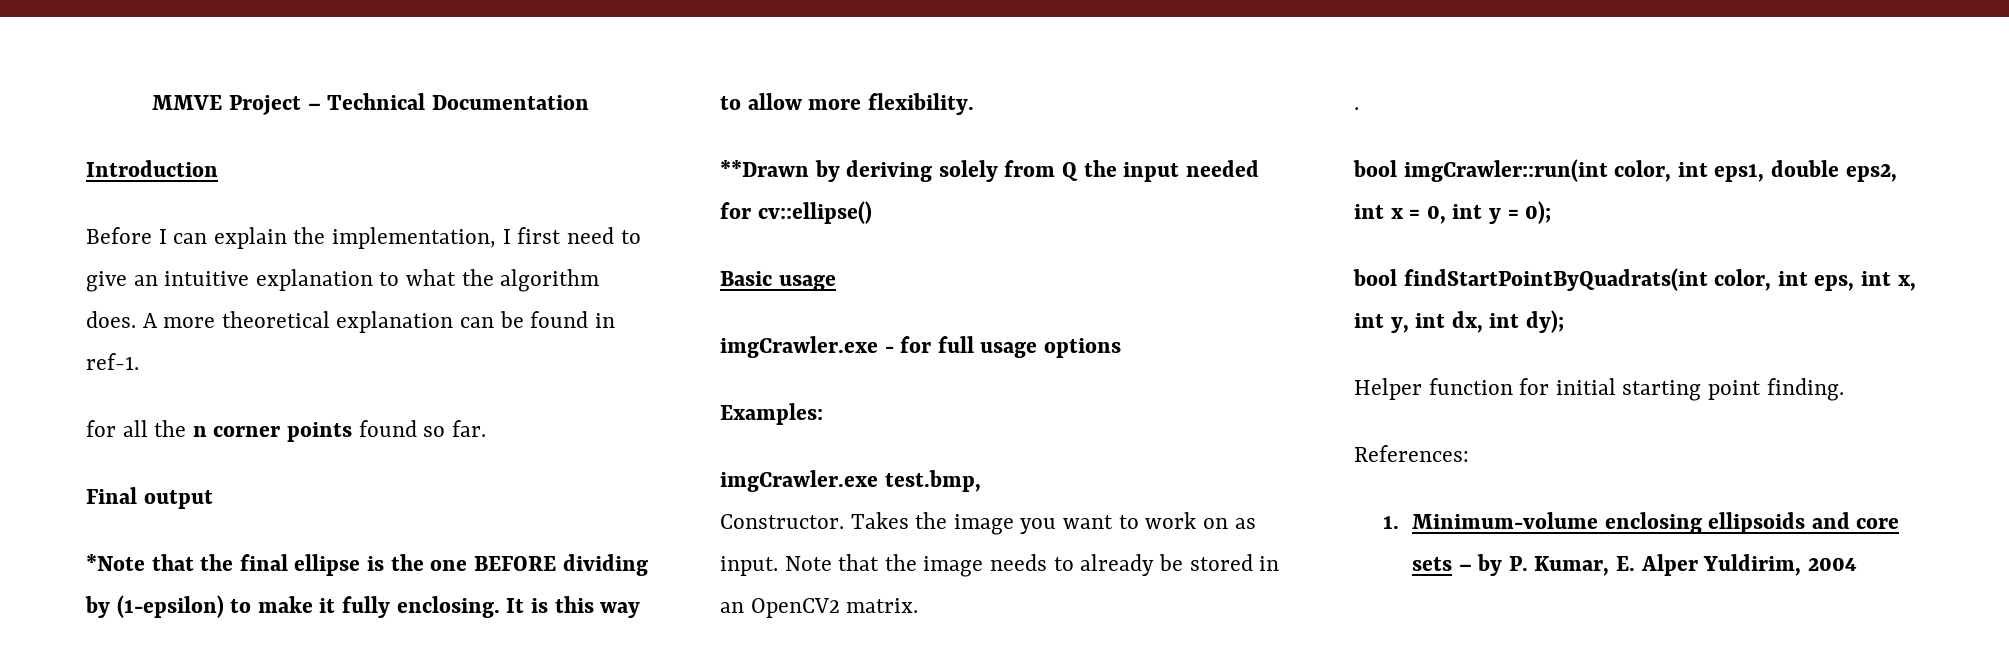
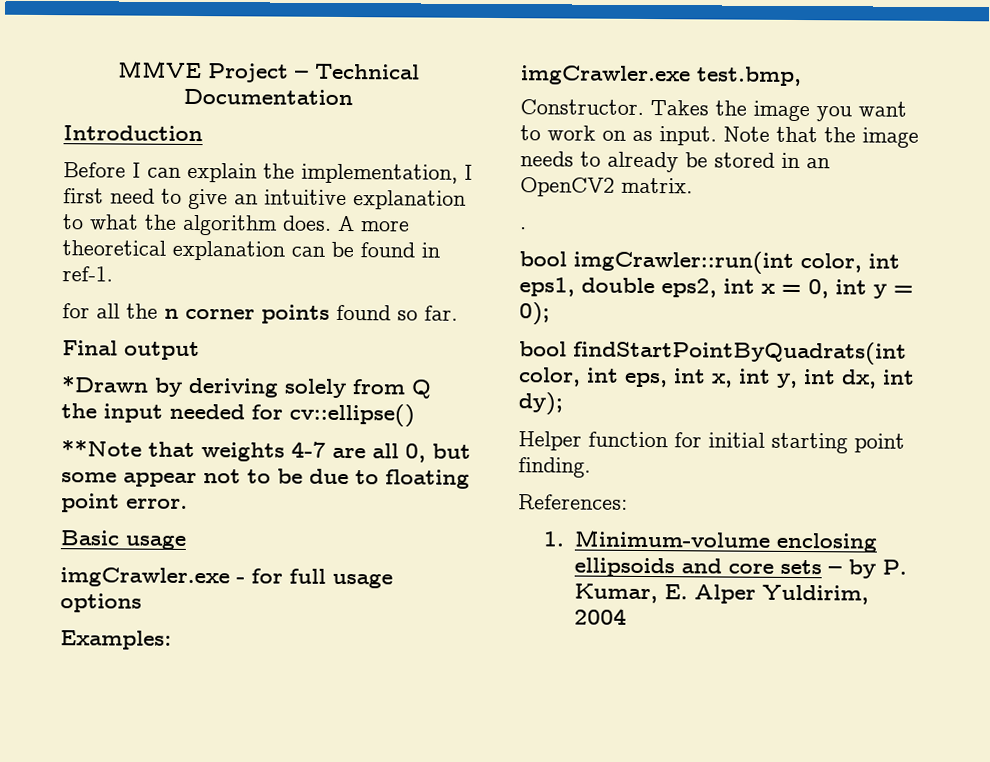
[86,554,648,576] [85,595,641,618] [720,93,974,115] [720,160,809,177] *Note that the final ellipse is the one BEFORE dividing by (1-epsilon) to make it fully enclosing. It is this way to allow more flexibility. // **Drawn -> [61,376,149,393] *Drawn
(872, 212) none -> [61,440,471,463] [61,468,470,489] [61,493,188,513] // **Note that weights 4-7 are all 0, but some appear not to be due to floating point error.

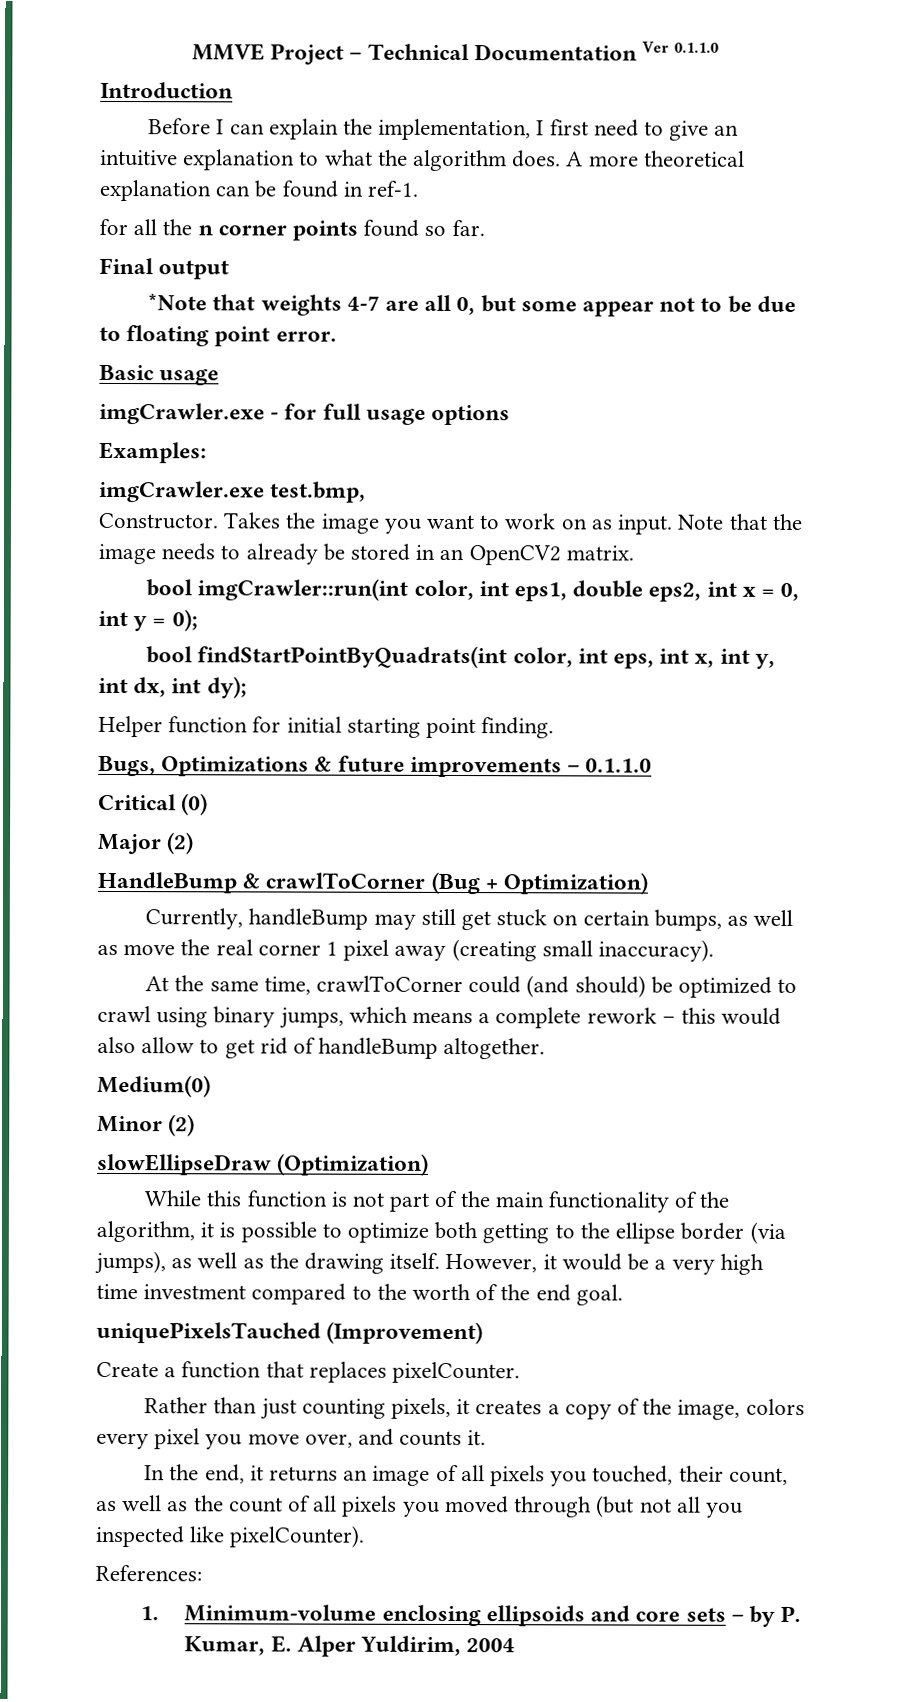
(353, 97) none -> [641,41,720,53] Ver 0.1.1.0
[61,376,432,399] [61,403,415,428] [61,440,142,457] *Drawn by deriving solely from Q the input needed for cv::ellipse() // **Note -> [147,293,208,311] *Note
[520,227,527,230] // . -> (634, 553) none
(591, 467) none -> [98,755,653,778] [98,793,209,816] [97,832,195,855] [97,871,649,895] [145,908,794,931] [97,938,715,962] [145,975,798,998] [97,1005,782,1029] [97,1036,546,1060] [97,1074,211,1098] [97,1114,196,1137] [97,1153,430,1176] [144,1190,730,1213] [96,1220,786,1244] [94,1250,764,1275] [96,1283,623,1306] [96,1321,484,1345] [96,1361,521,1384] [144,1397,805,1420] [96,1428,487,1450] [144,1464,788,1487] [96,1495,743,1518] [95,1525,365,1548] // Bugs, Optimizations & future improvements – 0.1.1.0 // Critical (0) // Major (2) // HandleBump & crawlToCorner (Bug + Optimization) // Currently, handleBump may still get stuck on certain bumps, as well as move the real corner 1 pixel away (creating small inaccuracy). // At the same time, crawlToCorner could (and should) be optimized to crawl using binary jumps, which means a complete rework – this would also allow to get rid of handleBump altogether. // Medium(0) // Minor (2) // slowEllipseDraw (Optimization) // While this function is not part of the main functionality of the algorithm, it is possible to optimize both getting to the ellipse border (via jumps), as well as the drawing itself. However, it would be a very high time investment compared to the worth of the end goal. // uniquePixelsTauched (Improvement) // Create a function that replaces pixelCounter. // Rather than just counting pixels, it creates a copy of the image, colors every pixel you move over, and counts it. // In the end, it returns an image of all pixels you touched, their count, as well as the count of all pixels you moved through (but not all you inspected like pixelCounter).

